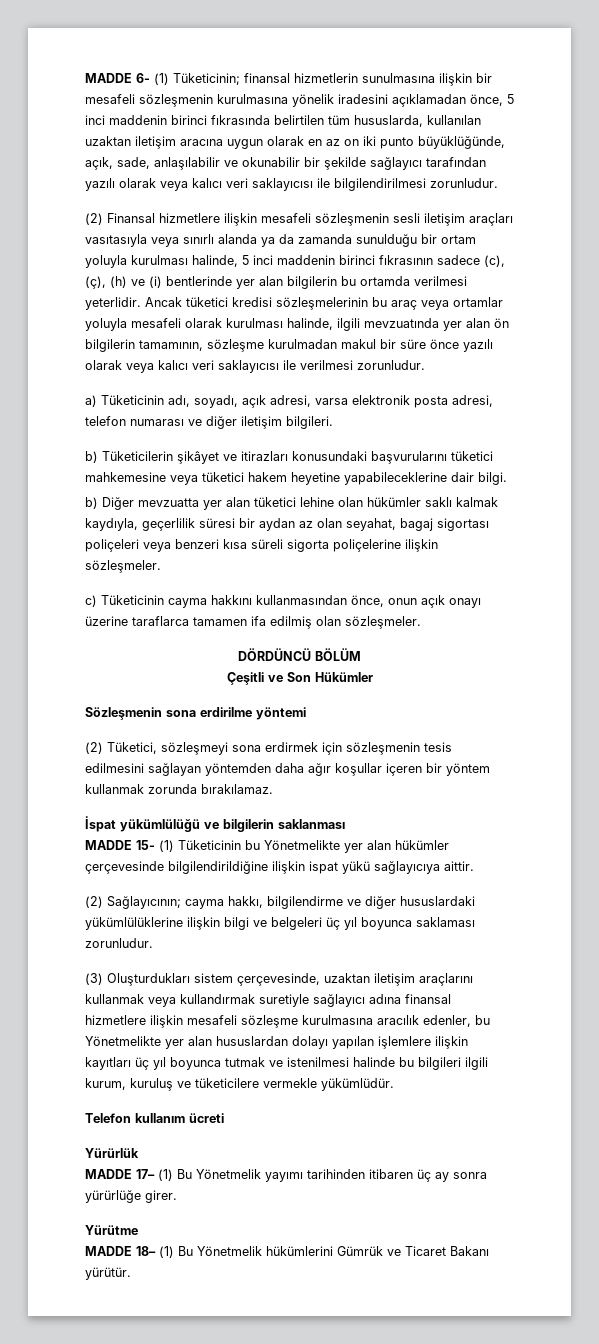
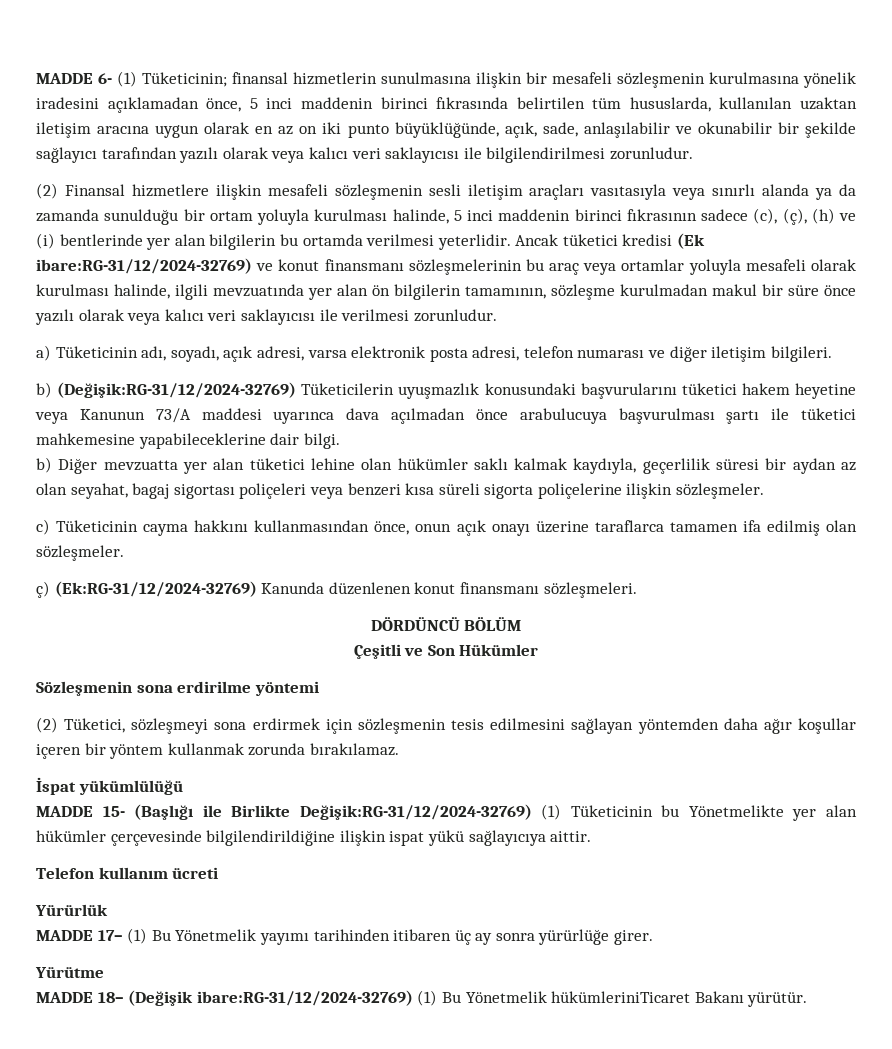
(272, 302) none -> [677,233,706,249] [36,258,404,274] (Ek ibare:RG-31/12/2024-32769) ve konut finansmanı
[102,451,493,464] [85,472,340,485] Tüketicilerin şikâyet ve itirazları konusundaki başvurularını tüketici mahkemesine veya tüketici hakem heyetine -> [57,382,856,399] [35,408,856,424] [36,433,135,445] (Değişik:RG-31/12/2024-32769) Tüketicilerin uyuşmazlık konusundaki başvurularını tüketici hakem heyetine veya Kanunun 73/A maddesi uyarınca dava açılmadan önce arabulucuya başvurulması şartı ile tüketici mahkemesine
(421, 622) none -> [36,581,637,598] // ç) (Ek:RG-31/12/2024-32769) Kanunda düzenlenen konut finansmanı sözleşmeleri.
[204,819,345,832] ve bilgilerin saklanması -> (183, 787) none
(155, 845) none -> [134,804,532,820] (Başlığı ile Birlikte Değişik:RG-31/12/2024-32769)
[85,896,475,909] [85,917,475,930] [85,938,153,948] [85,973,473,986] [85,994,451,1007] [85,1015,490,1028] [85,1036,468,1049] [85,1057,488,1070] [85,1078,394,1091] // (2) Sağlayıcının; cayma hakkı, bilgilendirme ve diğer hususlardaki yükümlülüklerine ilişkin bilgi ve belgeleri üç yıl boyunca saklaması zorunludur. // (3) Oluşturdukları sistem çerçevesinde, uzaktan iletişim araçlarını kullanmak veya kullandırmak suretiyle sağlayıcı adına finansal hizmetlere ilişkin mesafeli sözleşme kurulmasına aracılık edenler, bu Yönetmelikte yer alan hususlardan dolayı yapılan işlemlere ilişkin kayıtları üç yıl boyunca tutmak ve istenilmesi halinde bu bilgileri ilgili kurum, kuruluş ve tüketicilere vermekle yükümlüdür. -> (592, 836) none
[159,1246,446,1258] (1) Bu Yönetmelik hükümlerini Gümrük ve Ticaret -> [128,990,691,1006] (Değişik ibare:RG-31/12/2024-32769) (1) Bu Yönetmelik hükümleriniTicaret

